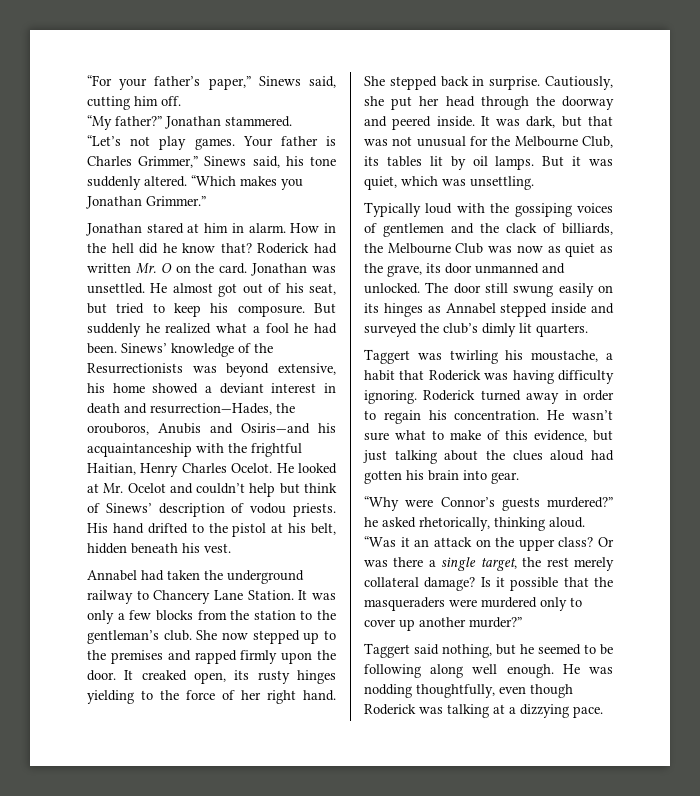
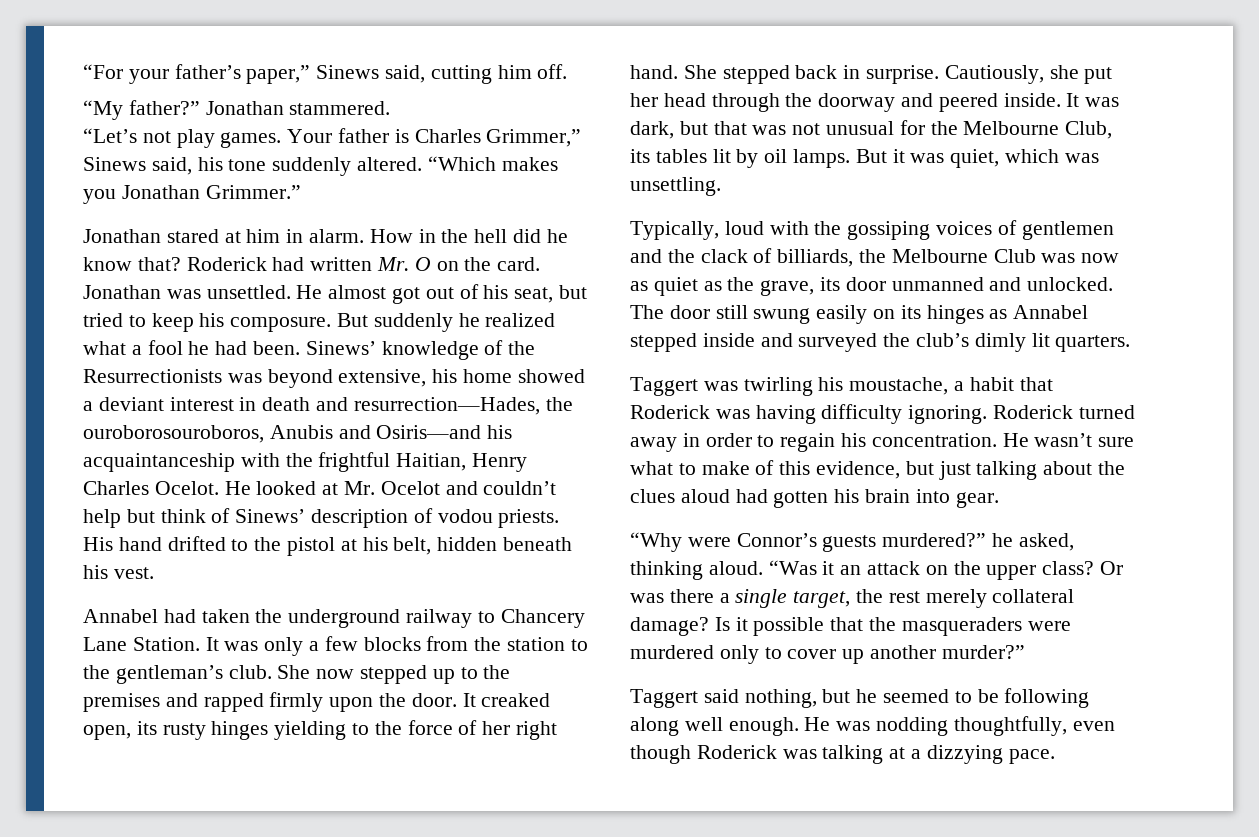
[87,423,149,435] orouboros, -> [83,425,264,443] ouroborosouroboros,
[364,202,421,217] Typically -> [630,221,719,240] Typically,
[382,517,490,531] asked rhetorically, -> [1018,533,1074,551] asked,

